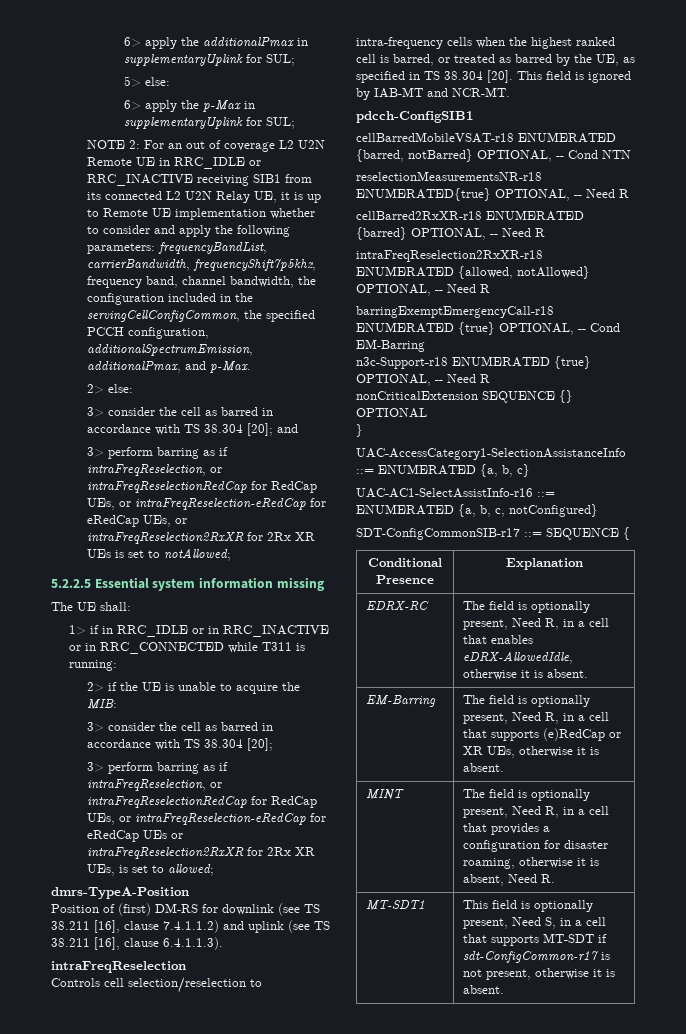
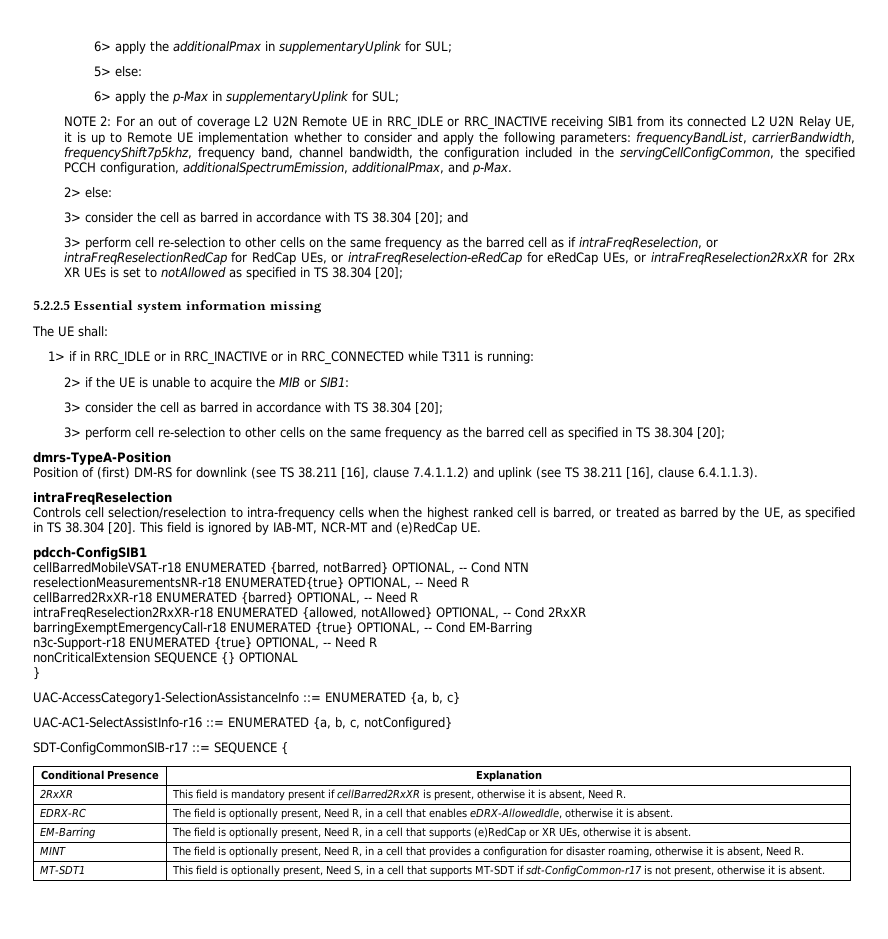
[157,447,200,459] barring -> [134,237,547,250] cell re-selection to other cells on the same frequency as the barred cell
[164,548,232,561] notAllowed; -> [160,267,403,280] notAllowed as specified in TS 38.304 [20];
[87,699,118,710] MIB: -> [278,377,349,388] MIB or SIB1:
[157,762,229,774] [87,779,223,791] [87,796,318,808] [87,813,327,825] [87,830,184,842] [87,847,316,859] [87,864,215,876] barring as if intraFreqReselection, or intraFreqReselectionRedCap for RedCap UEs, or intraFreqReselection-eRedCap for eRedCap UEs or intraFreqReselection2RxXR for 2Rx XR UEs, is set to allowed; -> [134,427,725,440] cell re-selection to other cells on the same frequency as the barred cell as specified in TS 38.304 [20];
[374,87,510,98] IAB-MT and NCR-MT. -> [273,522,481,535] IAB-MT, NCR-MT and (e)RedCap UE.
[447,284,490,293] Need R -> [515,607,586,618] Cond 2RxXR
(583, 564) none -> [39,789,73,798] [171,789,626,801] // 2RxXR | This field is mandatory present if cellBarred2RxXR is present, otherwise it is absent, Need R.

